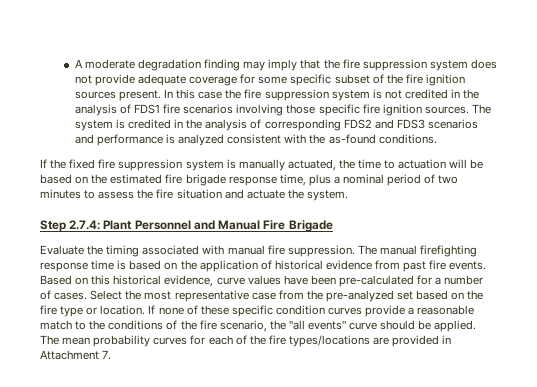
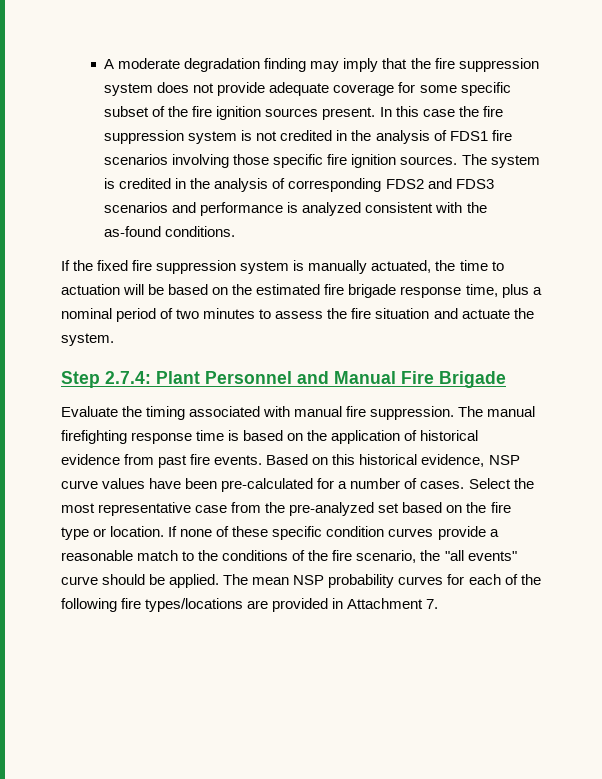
(214, 281) none -> [488,455,520,465] NSP
(91, 341) none -> [293,575,325,585] NSP
(266, 340) none -> [61,598,117,612] following

